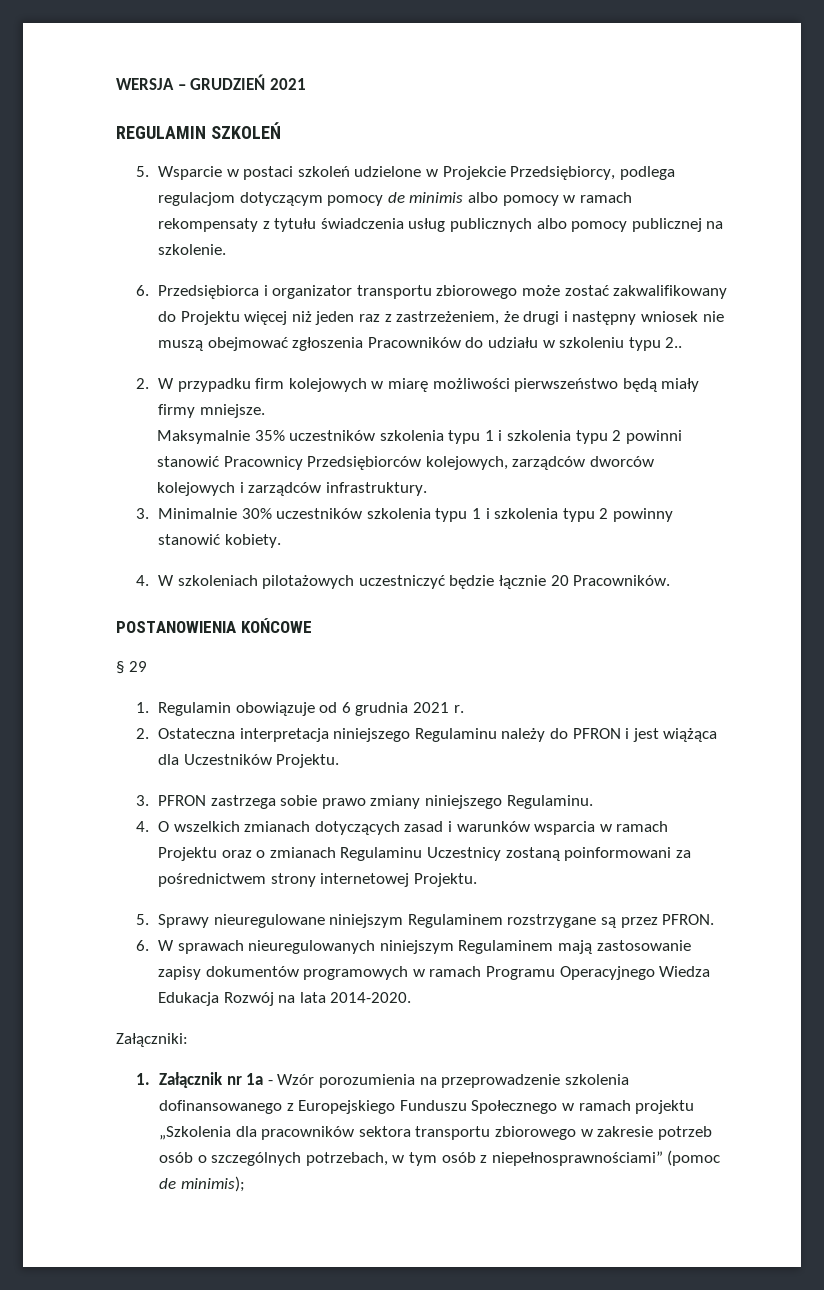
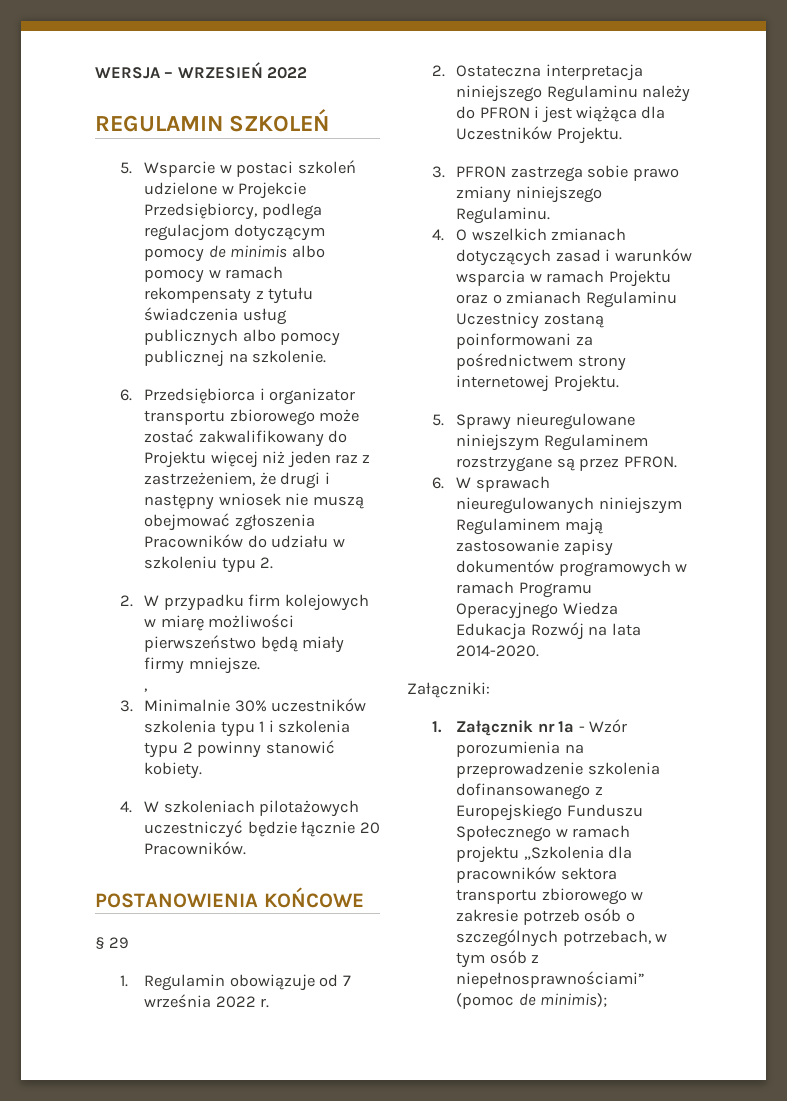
[190,74,306,90] GRUDZIEŃ 2021 -> [177,62,308,79] WRZESIEŃ 2022
[665,337,683,348] 2.. -> [260,557,274,569] 2.
[156,430,682,444] [156,456,654,470] [156,482,427,496] Maksymalnie 35% uczestników szkolenia typu 1 i szkolenia typu 2 powinni stanowić Pracownicy Przedsiębiorców kolejowych, zarządców dworców kolejowych i zarządców infrastruktury. -> [144,688,148,692] ,
[341,702,449,716] 6 grudnia 2021 -> [342,975,351,986] [144,994,256,1008] 7 września 2022

